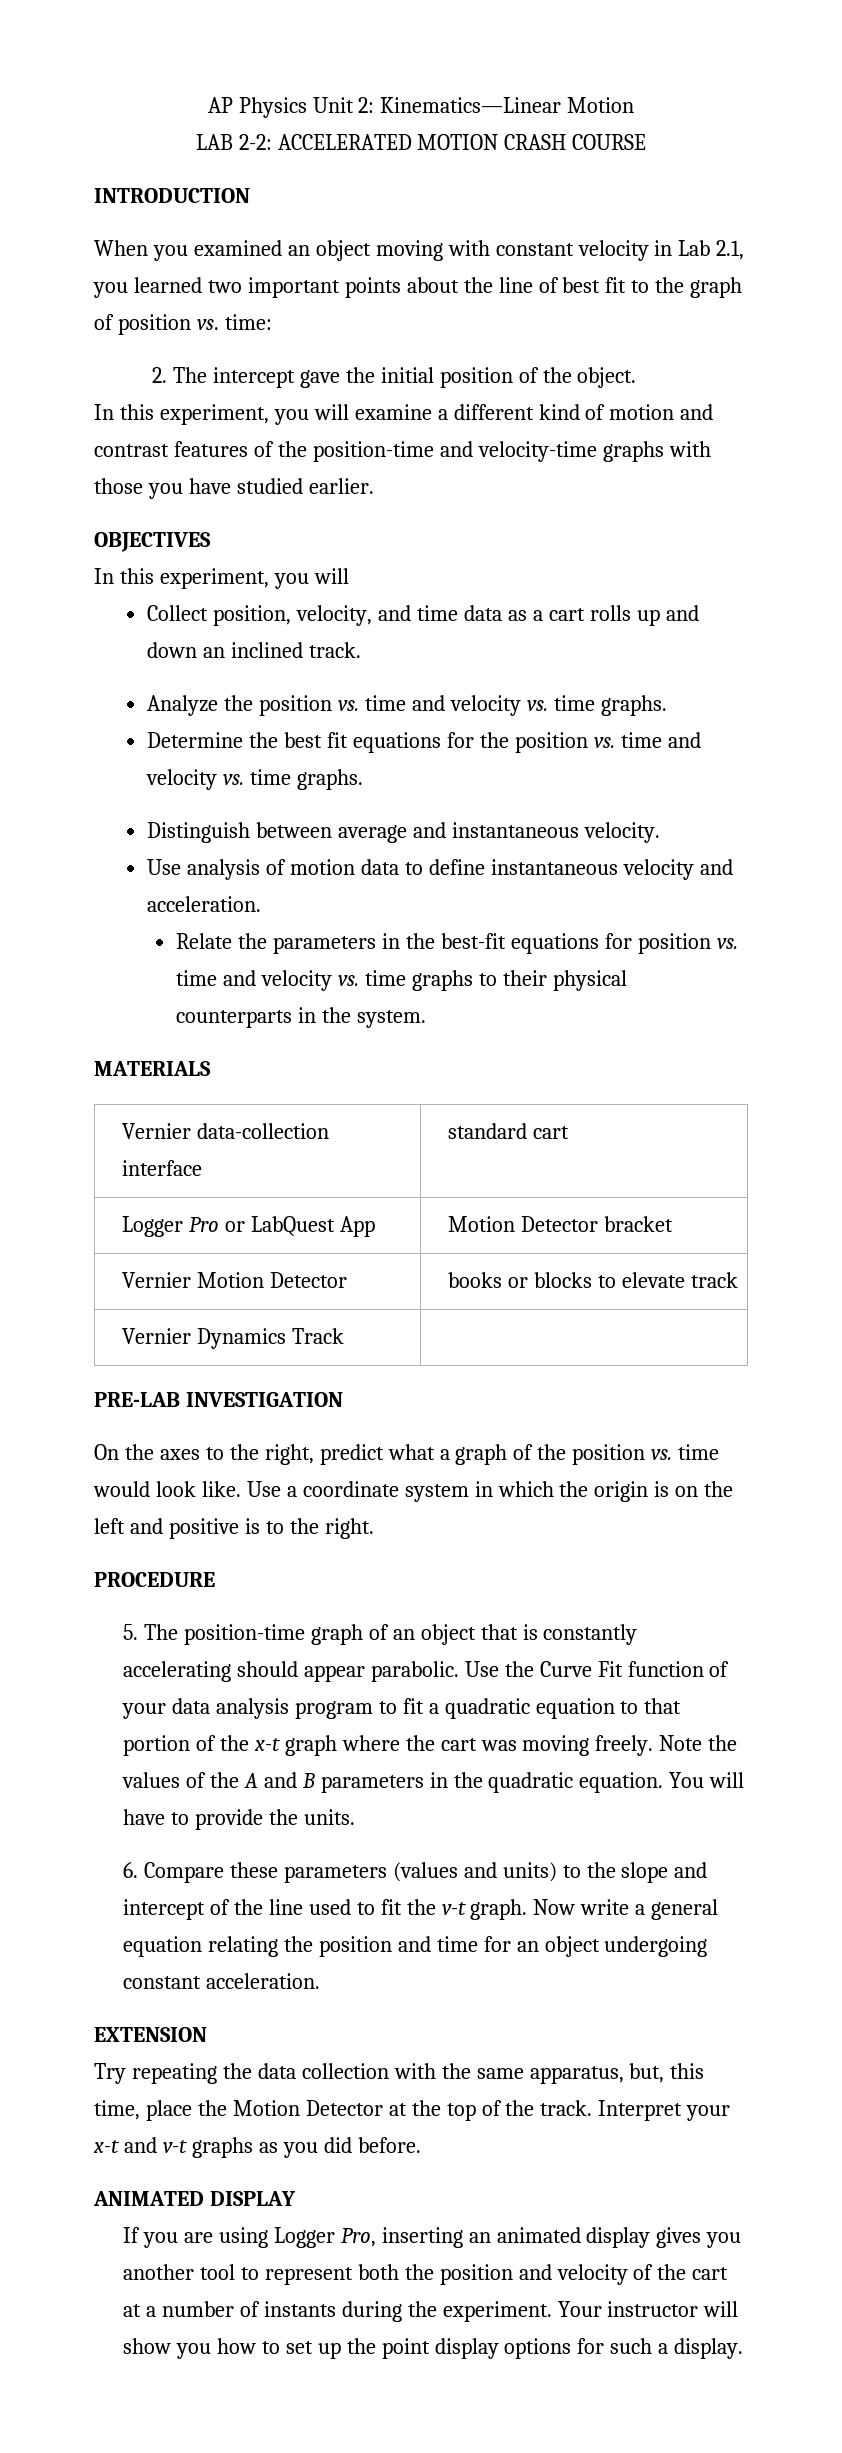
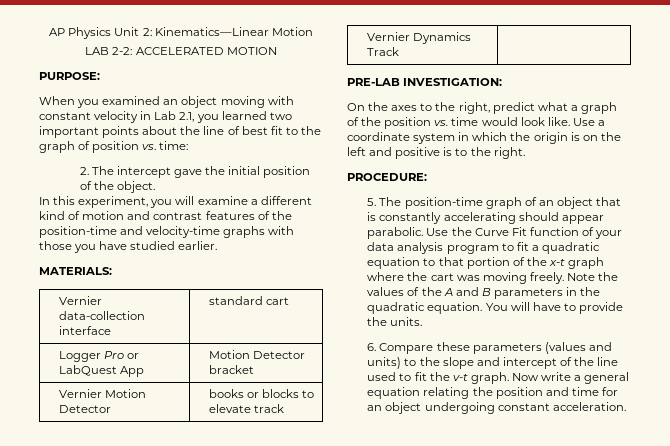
[504,134,647,150] [94,188,250,203] CRASH COURSE // INTRODUCTION -> [39,72,100,80] // PURPOSE:
[94,532,211,552] [94,568,349,589] [147,605,699,626] [147,642,362,658] [147,695,667,716] [147,732,701,753] [146,769,364,790] [147,822,660,843] [147,859,733,880] [147,896,262,912] [176,933,738,954] [176,970,627,991] [176,1007,427,1028] [94,1061,211,1076] OBJECTIVES // In this experiment, you will // Collect position, velocity, and time data as a cart rolls up and down an inclined track. // Analyze the position vs. time and velocity vs. time graphs. // Determine the best fit equations for the position vs. time and velocity vs. time graphs. // Distinguish between average and instantaneous velocity. // Use analysis of motion data to define instantaneous velocity and acceleration. // Relate the parameters in the best-fit equations for position vs. time and velocity vs. time graphs to their physical counterparts in the system. // MATERIALS -> [39,267,112,275] MATERIALS:
[185,1392,343,1407] INVESTIGATION -> [403,78,503,86] INVESTIGATION:
[94,1572,215,1587] PROCEDURE -> [347,173,427,181] PROCEDURE:
[94,2027,207,2042] [94,2063,705,2084] [94,2100,731,2121] [93,2137,421,2158] [93,2191,296,2206] [123,2227,742,2248] [123,2264,729,2285] [123,2301,739,2322] [123,2338,744,2359] // EXTENSION // Try repeating the data collection with the same apparatus, but, this time, place the Motion Detector at the top of the track. Interpret your x-t and v-t graphs as you did before. // ANIMATED DISPLAY // If you are using Logger Pro, inserting an animated display gives you another tool to represent both the position and velocity of the cart at a number of instants during the experiment. Your instructor will show you how to set up the point display options for such a display. -> (626, 406) none

